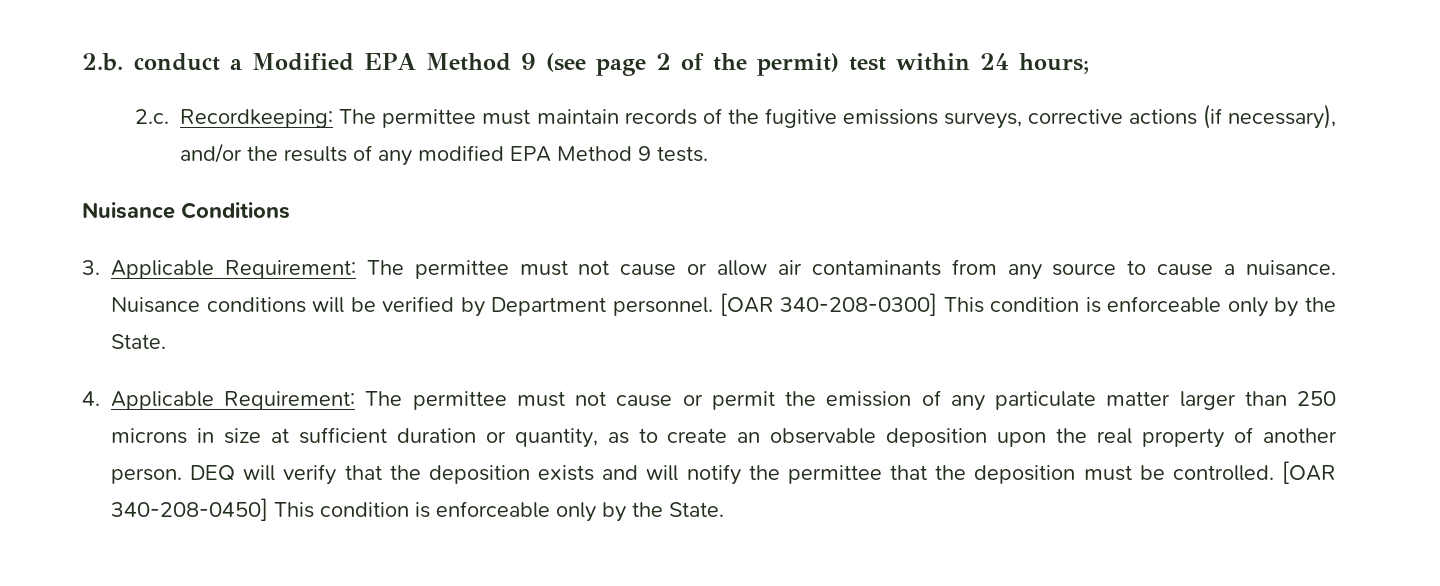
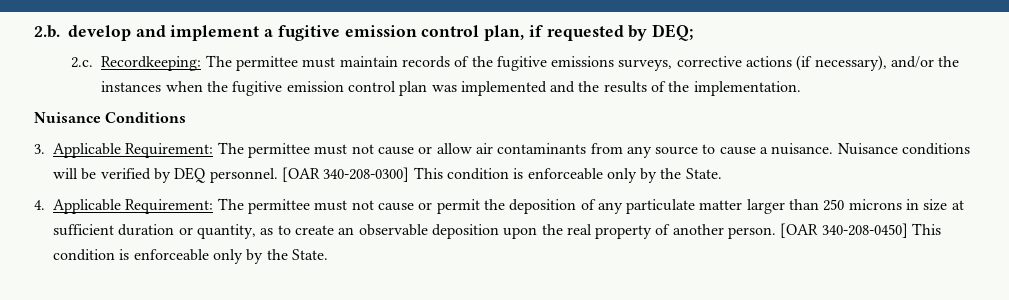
[134,53,1089,76] conduct a Modified EPA Method 9 (see page 2 of the permit) test within 24 hours; -> [68,24,693,41] develop and implement a fugitive emission control plan, if requested by DEQ;
[284,145,709,166] results of any modified EPA Method 9 tests. -> [101,81,801,96] instances when the fugitive emission control plan was implemented and the results of the implementation.
[491,297,607,316] Department -> [174,167,206,183] DEQ
[826,391,912,407] emission -> [509,199,577,214] deposition
[190,464,1274,485] DEQ will verify that the deposition exists and will notify the permittee that the deposition must be controlled. -> (777, 233) none

